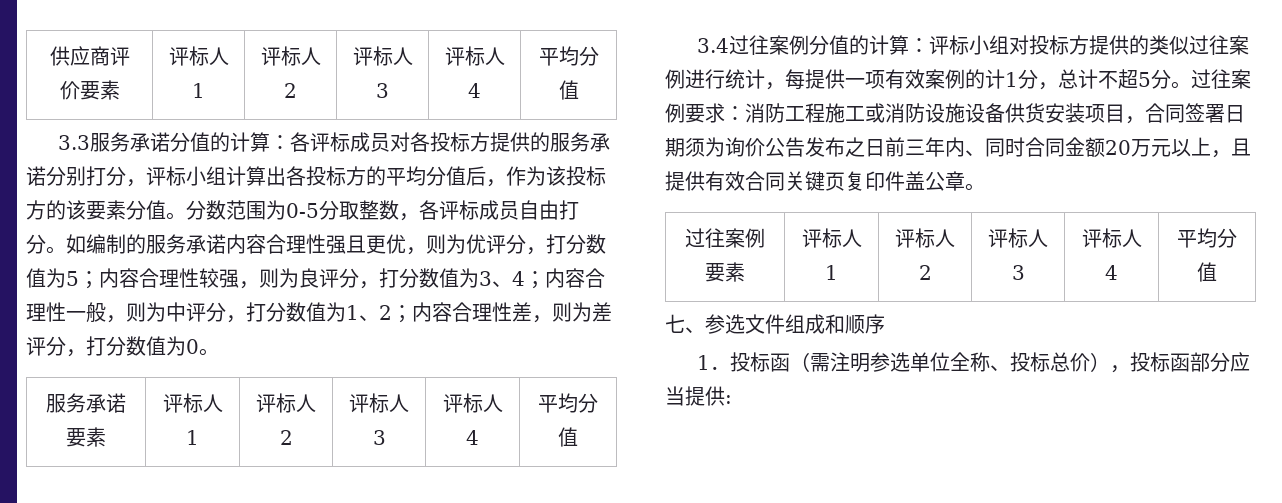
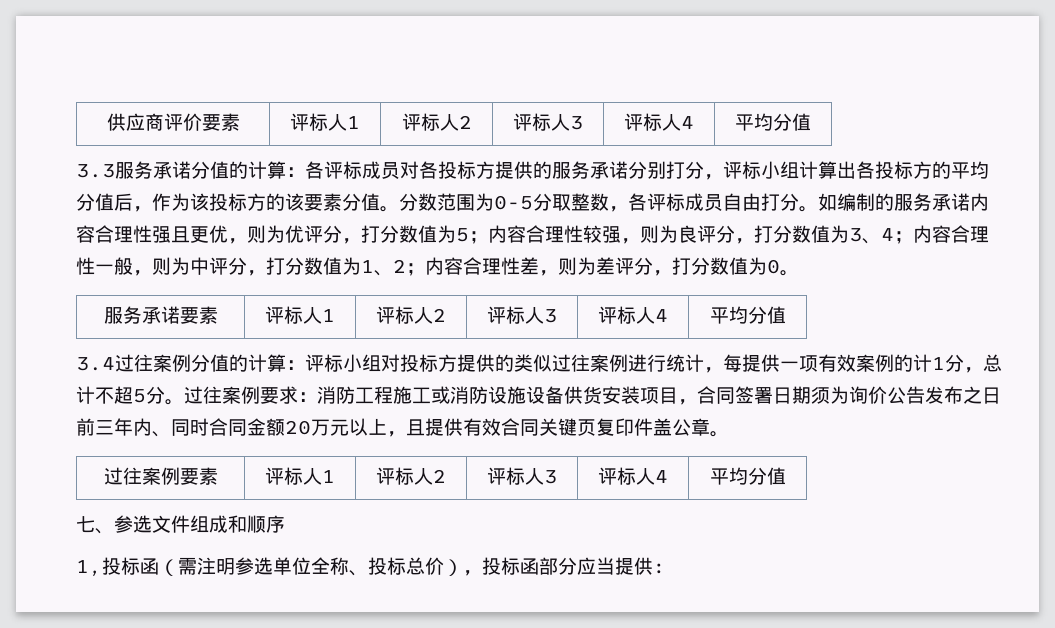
[697,355,731,370] 1． -> [76,560,102,577] 1,

